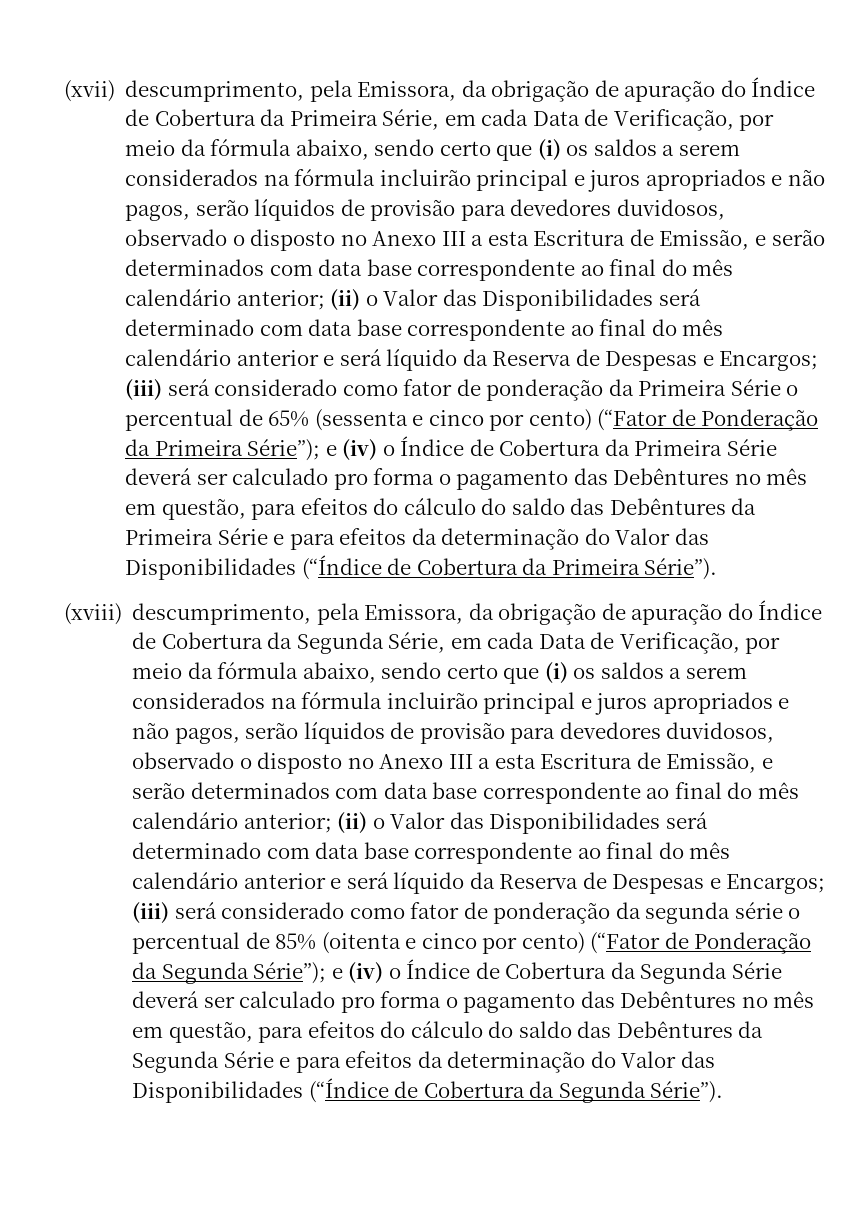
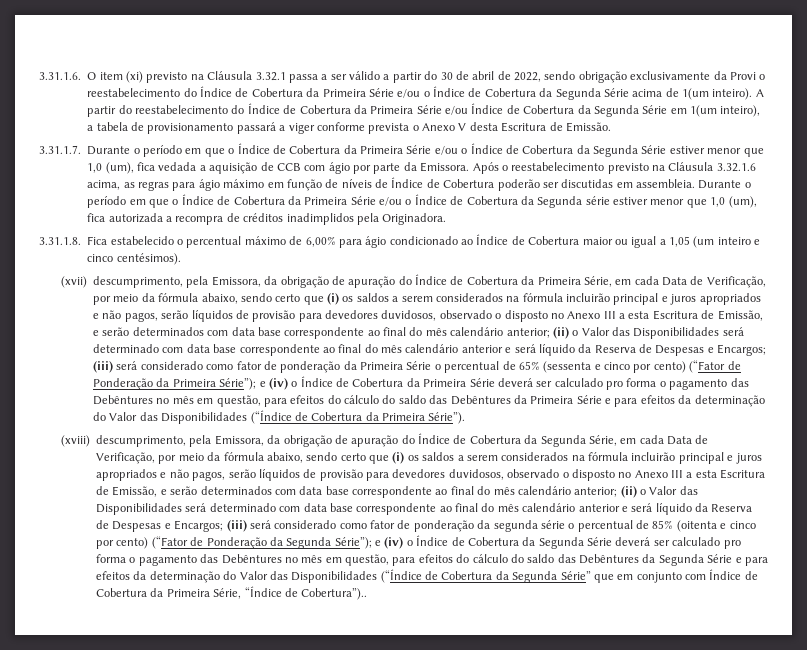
(63, 91) none -> [39,71,766,83] [87,86,764,100] [87,103,761,117] [87,122,611,134] [39,143,764,157] [87,162,756,174] [87,177,751,191] [87,194,757,208] [87,213,447,225] [39,234,761,248] [87,253,181,265] 3.31.1.6. O item (xi) previsto na Cláusula 3.32.1 passa a ser válido a partir do 30 de abril de 2022, sendo obrigação exclusivamente da Provi o reestabelecimento do Índice de Cobertura da Primeira Série e/ou o Índice de Cobertura da Segunda Série acima de 1(um inteiro). A partir do reestabelecimento do Índice de Cobertura da Primeira Série e/ou Índice de Cobertura da Segunda Série em 1(um inteiro), a tabela de provisionamento passará a viger conforme prevista o Anexo V desta Escritura de Emissão. // 3.31.1.7. Durante o período em que o Índice de Cobertura da Primeira Série e/ou o Índice de Cobertura da Segunda Série estiver menor que 1,0 (um), fica vedada a aquisição de CCB com ágio por parte da Emissora. Após o reestabelecimento previsto na Cláusula 3.32.1.6 acima, as regras para ágio máximo em função de níveis de Índice de Cobertura poderão ser discutidas em assembleia. Durante o período em que o Índice de Cobertura da Primeira Série e/ou o Índice de Cobertura da Segunda série estiver menor que 1,0 (um), fica autorizada a recompra de créditos inadimplidos pela Originadora. // 3.31.1.8. Fica estabelecido o percentual máximo de 6,00% para ágio condicionado ao Índice de Cobertura maior ou igual a 1,05 (um inteiro e cinco centésimos). //
[650,1081,724,1103] Série”). -> [560,569,758,583] [96,586,368,600] Série” que em conjunto com Índice de Cobertura da Primeira Série, “Índice de Cobertura”)..

